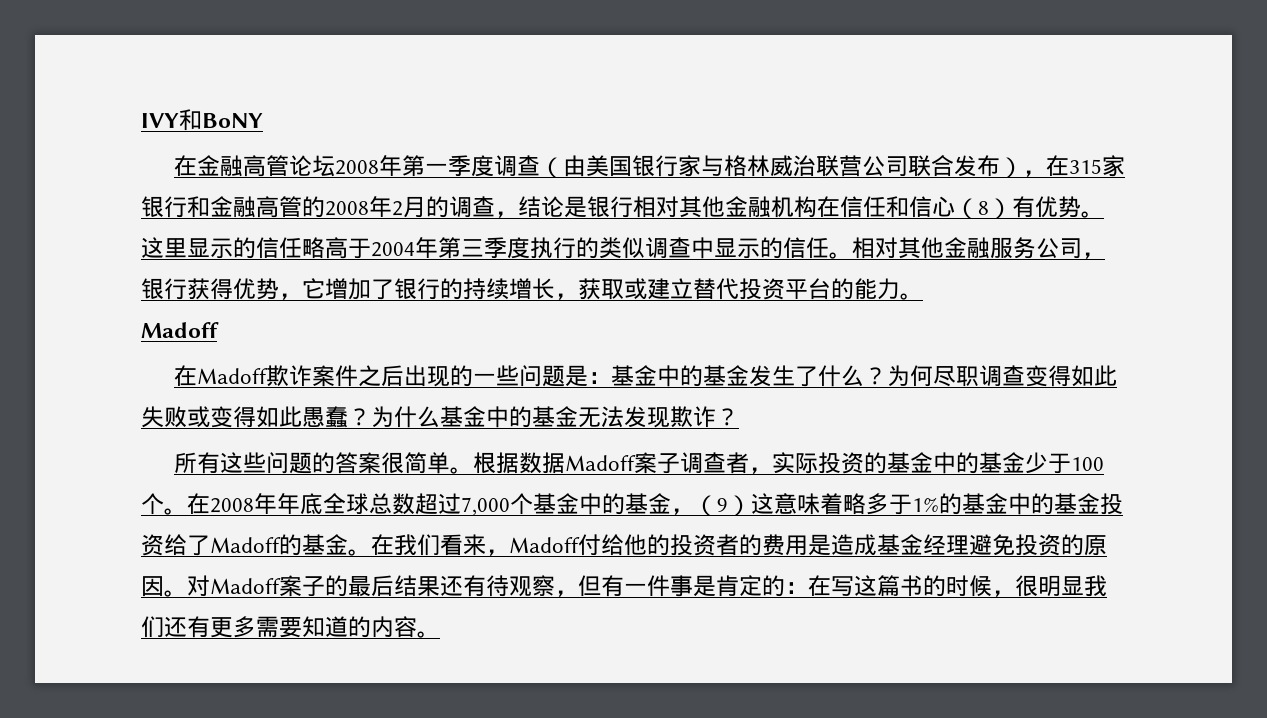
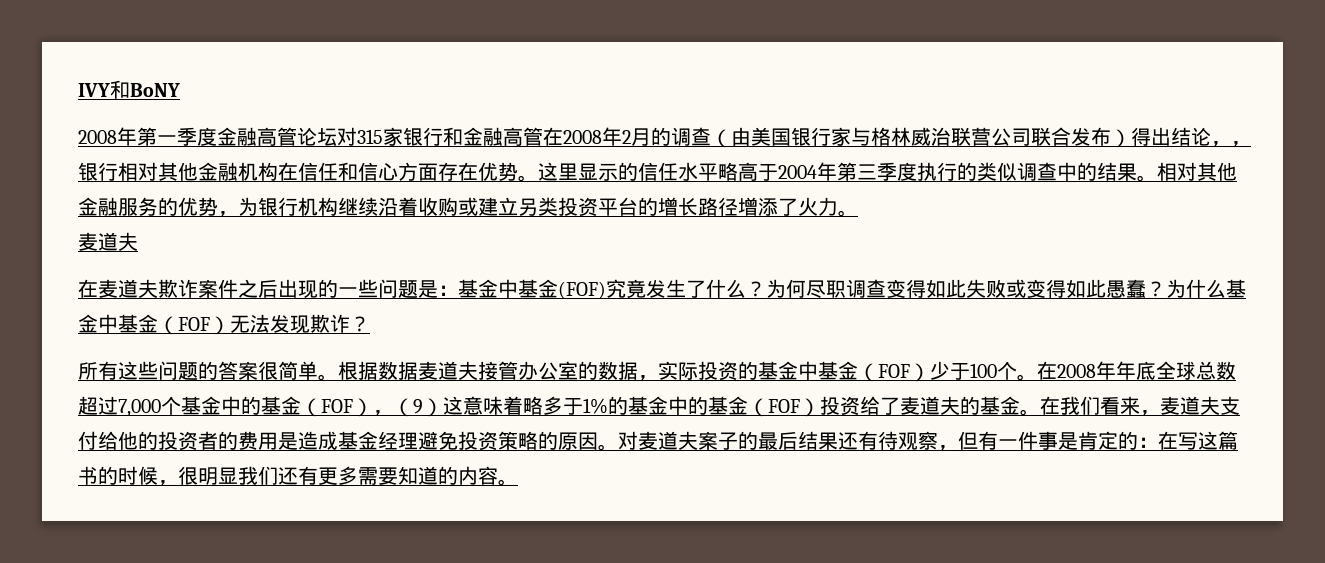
[173,155,494,177] 在金融高管论坛2008年第一季度 -> [78,127,671,146] 2008年第一季度金融高管论坛对315家银行和金融高管在2008年2月的
[1022,155,1125,177] [141,196,587,218] ，在315家银行和金融高管的2008年2月的调查，结论是 -> [1131,127,1251,147] 得出结论，，
[955,196,1035,219] （8）有 -> [398,162,478,181] 方面存在
(302, 248) none -> [678,162,718,181] 水平
[714,237,829,259] 显示的信任 -> [1077,162,1137,181] 的结果
[1036,238,1105,259] [141,278,877,300] 公司，银行获得优势，它增加了银行的持续增长，获取或建立替代投资平台的能 -> [158,197,818,217] 的优势，为银行机构继续沿着收购或建立另类投资平台的增长路径增添了火
[141,322,219,338] [173,365,268,386] Madoff // 在Madoff -> [78,232,138,251] [78,279,158,298] 麦道夫 // 在麦道夫
[679,365,749,387] 的基金 -> [518,279,646,299] 基金(FOF)究竟
[509,406,578,428] 的基金 -> [118,314,230,335] 基金（FOF）
[564,452,749,474] Madoff案子调查者 -> [418,361,638,380] 麦道夫接管办公室的数据
[955,452,1025,474] 的基金 -> [818,361,930,382] 基金（FOF）
(671, 503) none -> [301,398,373,417] （FOF）
(1100, 503) none -> [748,398,820,417] （FOF）
[210,537,281,553] Madoff -> [900,396,960,415] 麦道夫
[509,537,580,553] Madoff -> [1160,396,1240,415] 麦道夫支
(1061, 545) none -> [498,431,538,450] 策略
[210,578,281,594] Madoff -> [638,431,698,450] 麦道夫

